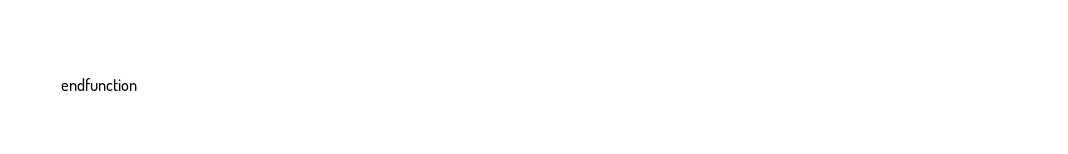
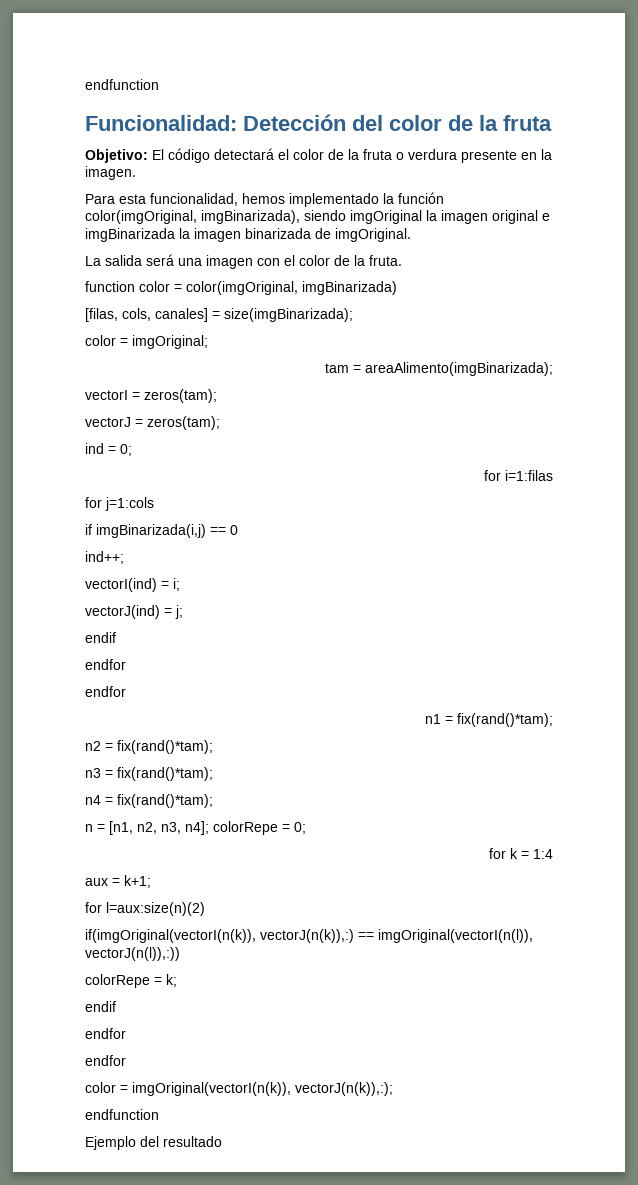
[61,78,137,91] endfunction -> [85,79,159,90] [85,114,552,131] [85,148,552,163] [85,166,136,180] [85,192,444,207] [85,210,550,224] [85,228,411,242] [85,254,402,269] [85,281,397,295] [85,308,353,322] [85,335,208,349] [325,362,553,376] [85,389,217,403] [85,416,220,430] [85,443,132,456] [484,470,553,481] [85,497,154,511] [85,524,238,538] [85,551,124,564] [85,578,180,592] [85,605,183,619] [85,632,116,643] [85,659,126,670] [85,686,126,697] [425,713,553,727] [85,740,213,754] [85,767,213,781] [85,794,213,808] [85,821,306,835] [489,848,553,859] [85,875,151,888] [85,902,205,916] [85,929,533,943] [85,947,180,961] [85,974,177,988] [85,1001,116,1012] [85,1028,126,1039] [85,1055,126,1066] [85,1082,393,1096] [85,1109,159,1120] [85,1136,222,1150] endfunction // Funcionalidad: Detección del color de la fruta // Objetivo: El código detectará el color de la fruta o verdura presente en la imagen. // Para esta funcionalidad, hemos implementado la función color(imgOriginal, imgBinarizada), siendo imgOriginal la imagen original e imgBinarizada la imagen binarizada de imgOriginal. // La salida será una imagen con el color de la fruta. // function color = color(imgOriginal, imgBinarizada) // [filas, cols, canales] = size(imgBinarizada); // color = imgOriginal; // tam = areaAlimento(imgBinarizada); // vectorI = zeros(tam); // vectorJ = zeros(tam); // ind = 0; // for i=1:filas // for j=1:cols // if imgBinarizada(i,j) == 0 // ind++; // vectorI(ind) = i; // vectorJ(ind) = j; // endif // endfor // endfor // n1 = fix(rand()*tam); // n2 = fix(rand()*tam); // n3 = fix(rand()*tam); // n4 = fix(rand()*tam); // n = [n1, n2, n3, n4]; colorRepe = 0; // for k = 1:4 // aux = k+1; // for l=aux:size(n)(2) // if(imgOriginal(vectorI(n(k)), vectorJ(n(k)),:) == imgOriginal(vectorI(n(l)), vectorJ(n(l)),:)) // colorRepe = k; // endif // endfor // endfor // color = imgOriginal(vectorI(n(k)), vectorJ(n(k)),:); // endfunction // Ejemplo del resultado

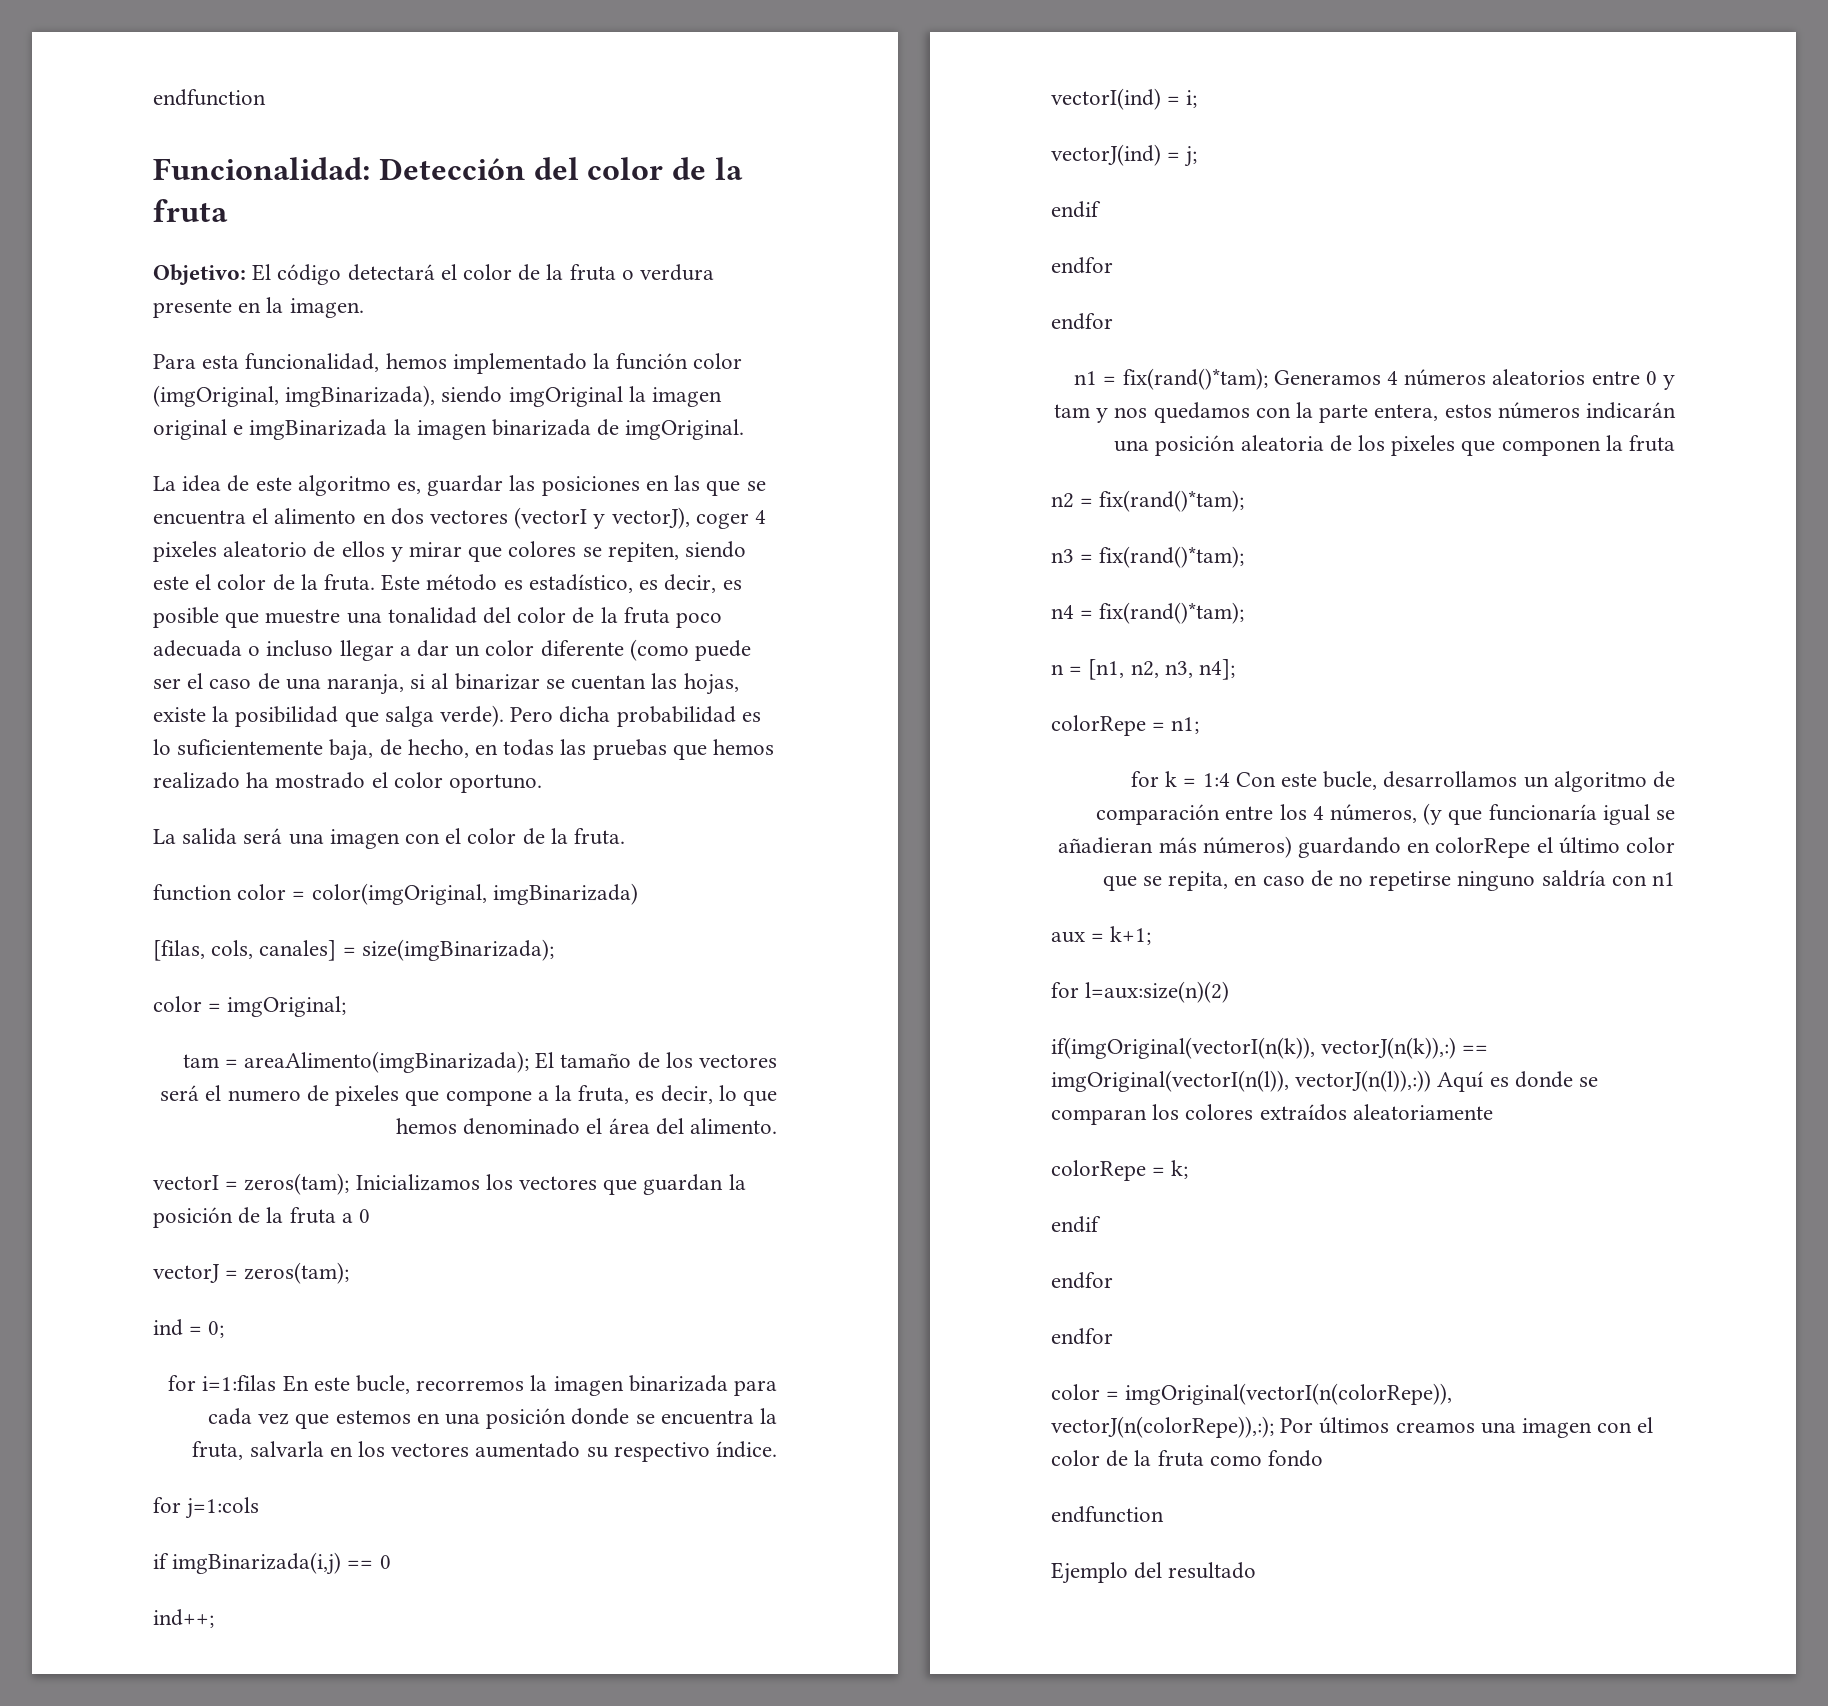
[85,210,197,224] color(imgOriginal, -> [693,353,743,369] [153,385,279,407] color (imgOriginal,
(411, 235) none -> [153,475,766,496] [153,507,767,529] [153,541,747,562] [153,574,742,593] [153,607,723,628] [153,639,752,661] [153,673,739,695] [153,705,761,727] [153,739,775,761] [153,772,543,793] // La idea de este algoritmo es, guardar las posiciones en las que se encuentra el alimento en dos vectores (vectorI y vectorJ), coger 4 pixeles aleatorio de ellos y mirar que colores se repiten, siendo este el color de la fruta. Este método es estadístico, es decir, es posible que muestre una tonalidad del color de la fruta poco adecuada o incluso llegar a dar un color diferente (como puede ser el caso de una naranja, si al binarizar se cuentan las hojas, existe la posibilidad que salga verde). Pero dicha probabilidad es lo suficientemente baja, de hecho, en todas las pruebas que hemos realizado ha mostrado el color oportuno.
[85,389,217,403] // vectorI = zeros(tam); -> [535,1052,777,1069] [160,1085,777,1106] [395,1118,777,1135] [153,1173,746,1195] [153,1207,371,1228] El tamaño de los vectores será el numero de pixeles que compone a la fruta, es decir, lo que hemos denominado el área del alimento. // vectorI = zeros(tam); Inicializamos los vectores que guardan la posición de la fruta a 0
(553, 475) none -> [282,1375,777,1396] [207,1408,777,1429] [192,1441,777,1462] En este bucle, recorremos la imagen binarizada para cada vez que estemos en una posición donde se encuentra la fruta, salvarla en los vectores aumentado su respectivo índice.
(553, 720) none -> [1273,369,1675,390] [1053,402,1676,423] [1114,435,1675,456] Generamos 4 números aleatorios entre 0 y tam y nos quedamos con la parte entera, estos números indicarán una posición aleatoria de los pixeles que componen la fruta
[213,821,306,835] colorRepe = 0; -> [1051,715,1200,736] // colorRepe = n1;
(553, 854) none -> [1235,771,1675,792] [1096,803,1675,825] [1058,836,1675,858] [1102,870,1675,891] Con este bucle, desarrollamos un algoritmo de comparación entre los 4 números, (y que funcionaría igual se añadieran más números) guardando en colorRepe el último color que se repita, en caso de no repetirse ninguno saldría con n1
(180, 954) none -> [1437,1071,1599,1092] [1051,1104,1493,1125] Aquí es donde se comparan los colores extraídos aleatoriamente
[132,1082,393,1096] imgOriginal(vectorI(n(k)), vectorJ(n(k)),:); -> [1125,1383,1453,1405] [1051,1416,1654,1438] [1051,1450,1324,1467] imgOriginal(vectorI(n(colorRepe)), vectorJ(n(colorRepe)),:); Por últimos creamos una imagen con el color de la fruta como fondo

